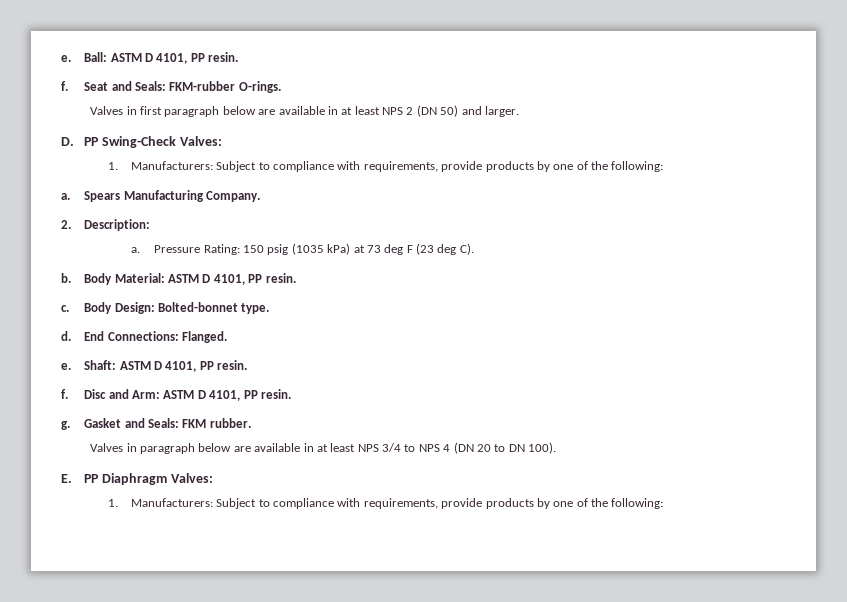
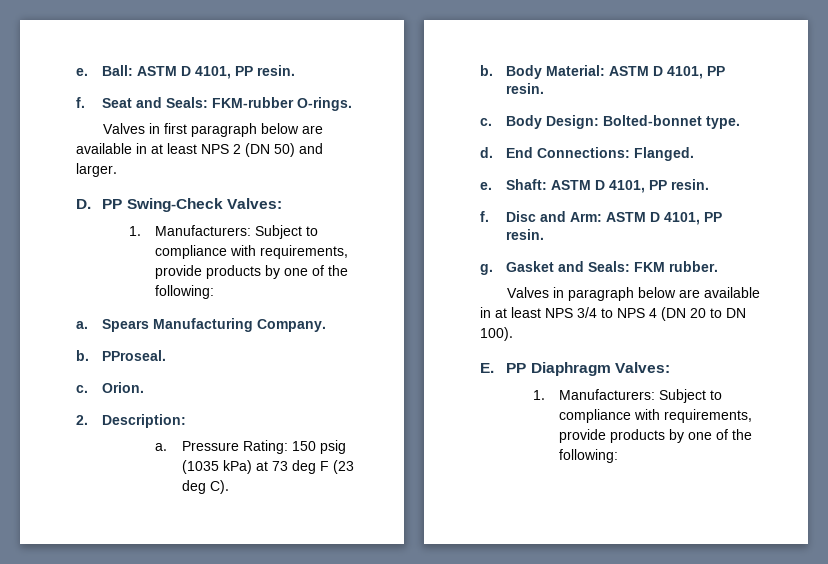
(261, 196) none -> [76,350,167,361] [76,382,145,393] // b. PProseal. // c. Orion.

